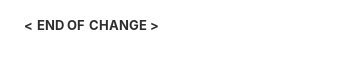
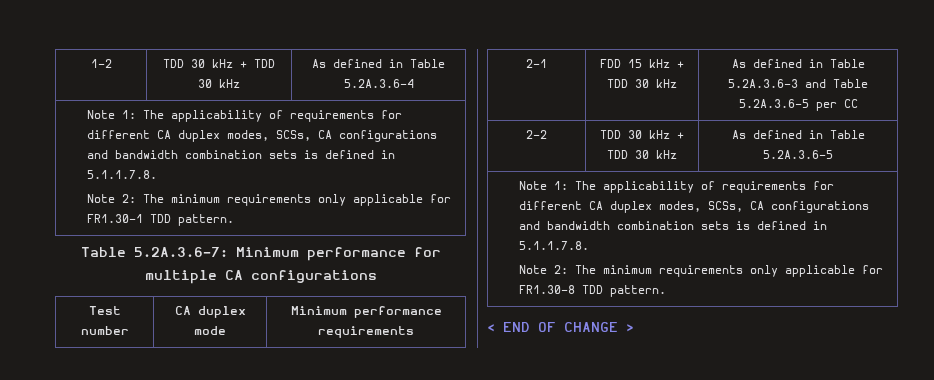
(24, 26) none -> [90,59,112,68] [163,59,275,68] [198,79,240,88] [312,59,445,68] [343,79,414,88] [87,110,403,122] [87,130,438,142] [87,150,396,159] [87,170,158,179] [87,194,452,206] [87,214,235,226] [80,247,441,261] [144,270,377,284] [88,306,121,315] [80,326,129,335] [174,306,246,318] [194,326,226,335] [290,306,442,318] [318,326,414,338] [526,59,547,68] [600,59,684,68] [607,79,677,88] [731,59,865,68] [728,79,868,88] [738,99,858,111] [526,130,547,139] [600,130,684,139] [607,150,677,159] [731,130,865,139] [763,150,833,159] [519,181,835,193] [519,201,870,213] [519,221,828,230] [519,241,590,250] [519,265,884,277] [519,285,667,297] 1-2 | TDD 30 kHz + TDD 30 kHz | As defined in Table 5.2A.3.6-4 // Note 1: The applicability of requirements for different CA duplex modes, SCSs, CA configurations and bandwidth combination sets is defined in 5.1.1.7.8. // Note 2: The minimum requirements only applicable for FR1.30-1 TDD pattern. // Table 5.2A.3.6-7: Minimum performance for multiple CA configurations // Test number | CA duplex mode | Minimum performance requirements // 2-1 | FDD 15 kHz + TDD 30 kHz | As defined in Table 5.2A.3.6-3 and Table 5.2A.3.6-5 per CC // 2-2 | TDD 30 kHz + TDD 30 kHz | As defined in Table 5.2A.3.6-5 // Note 1: The applicability of requirements for different CA duplex modes, SCSs, CA configurations and bandwidth combination sets is defined in 5.1.1.7.8. // Note 2: The minimum requirements only applicable for FR1.30-8 TDD pattern. //

